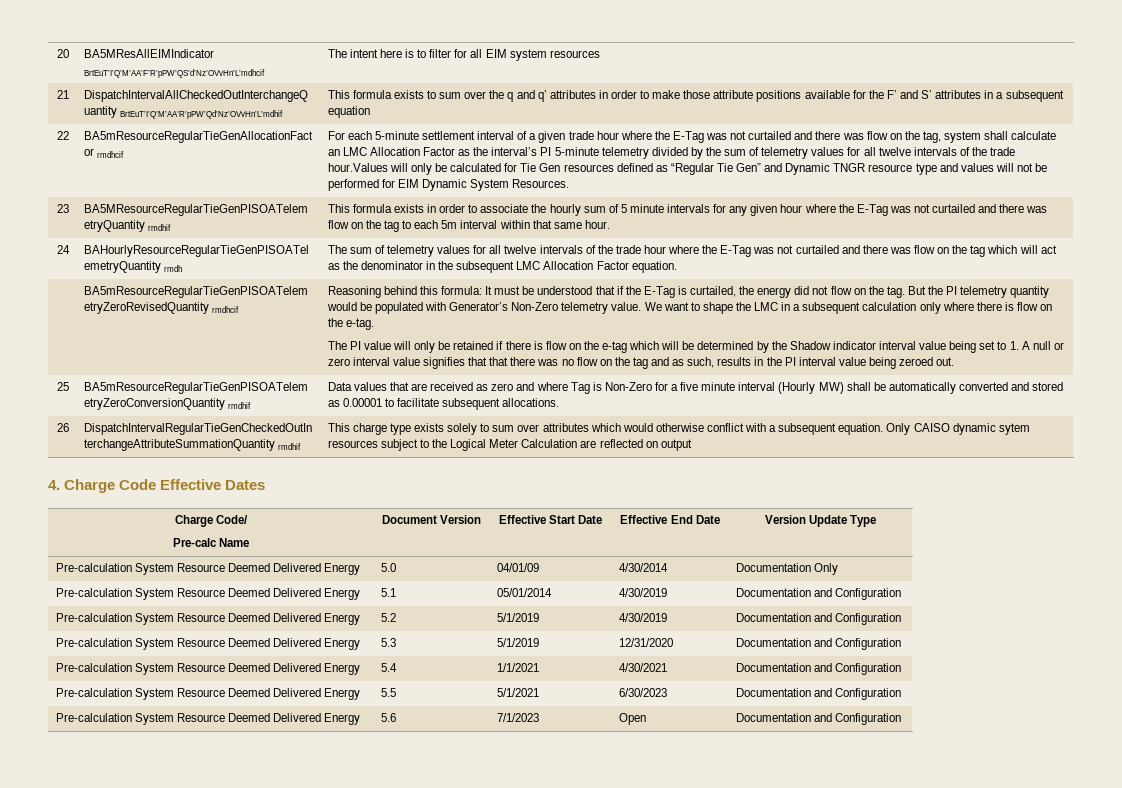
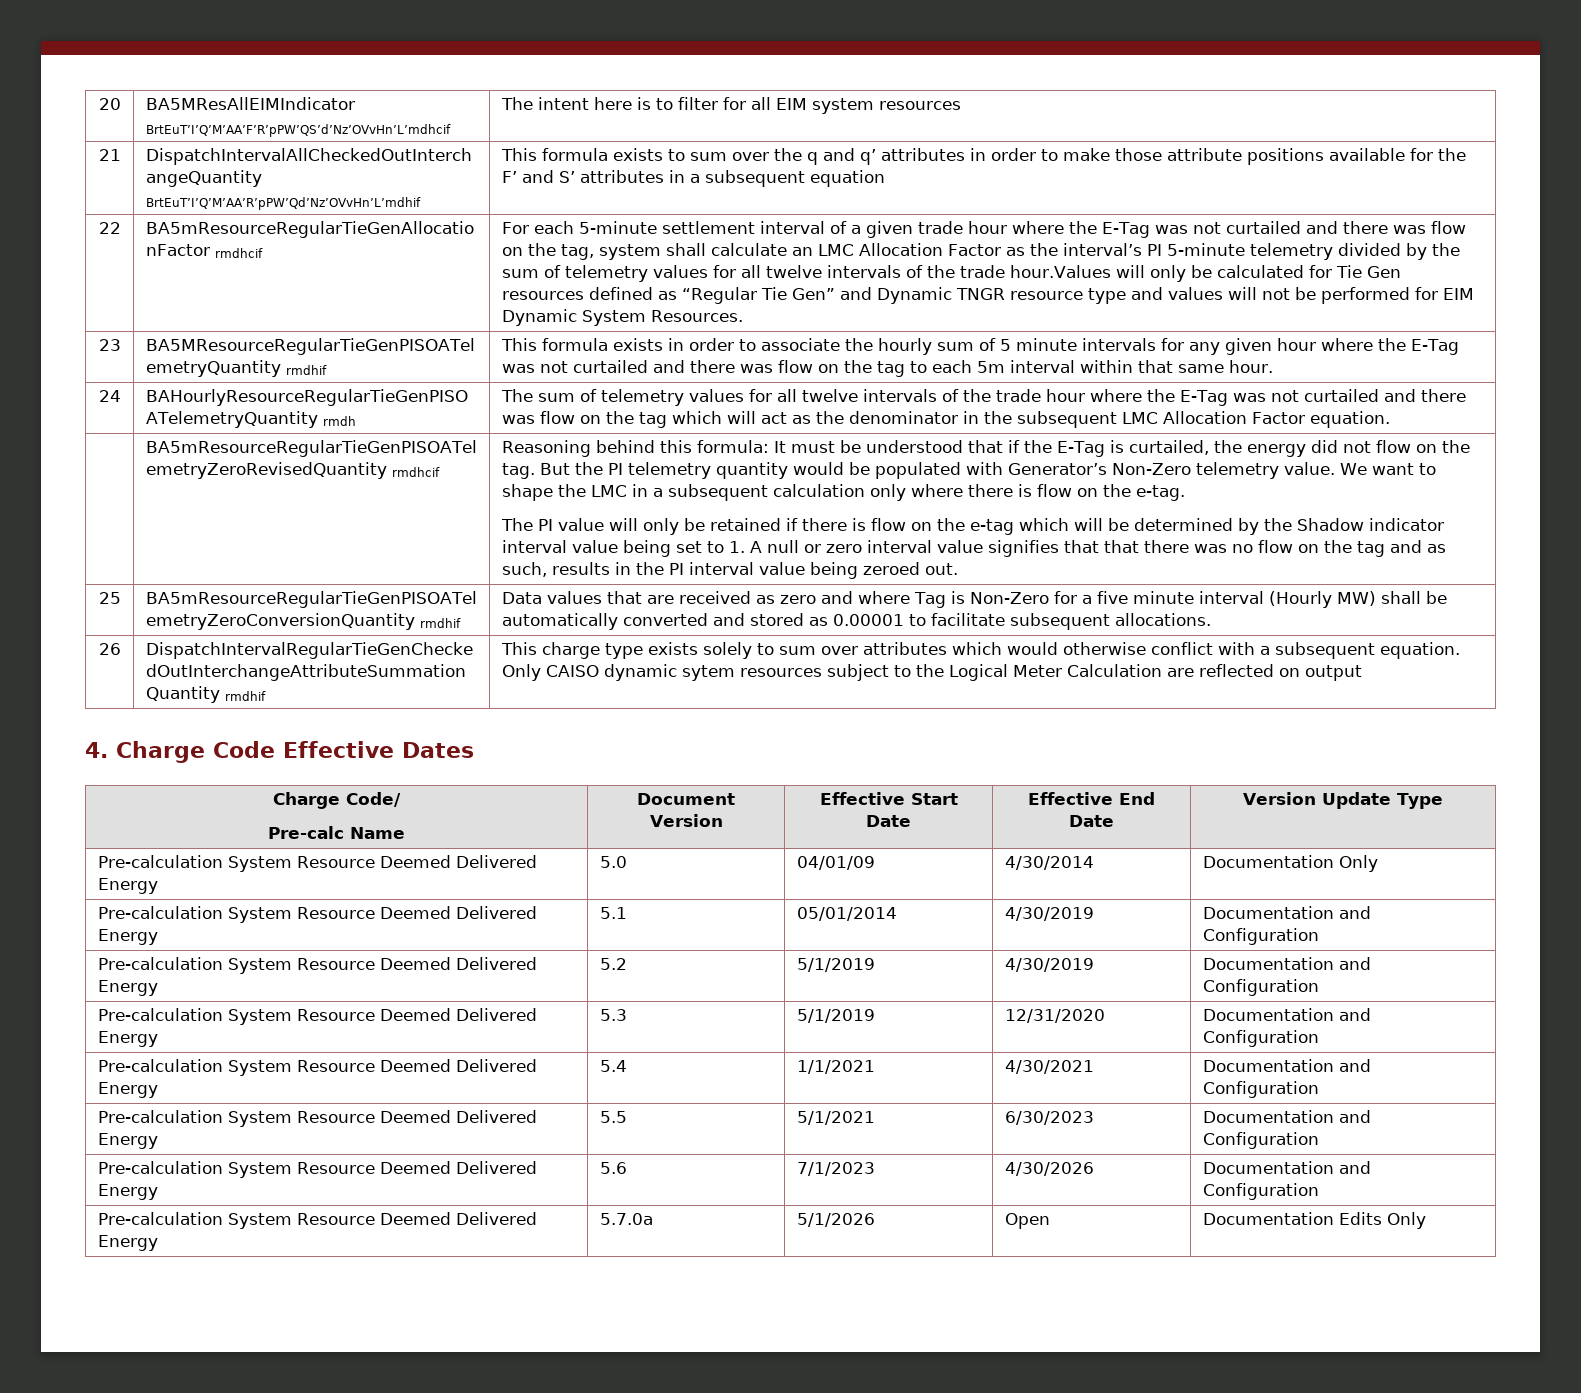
[618,713,646,725] [735,713,901,725] Open | Documentation and Configuration -> [1004,1162,1094,1176] [1202,1161,1371,1174] [1202,1183,1319,1200] [97,1212,537,1229] [97,1235,158,1251] [599,1213,653,1225] [796,1213,875,1227] [1004,1213,1050,1229] [1202,1212,1426,1229] 4/30/2026 | Documentation and Configuration // Pre-calculation System Resource Deemed Delivered Energy | 5.7.0a | 5/1/2026 | Open | Documentation Edits Only

